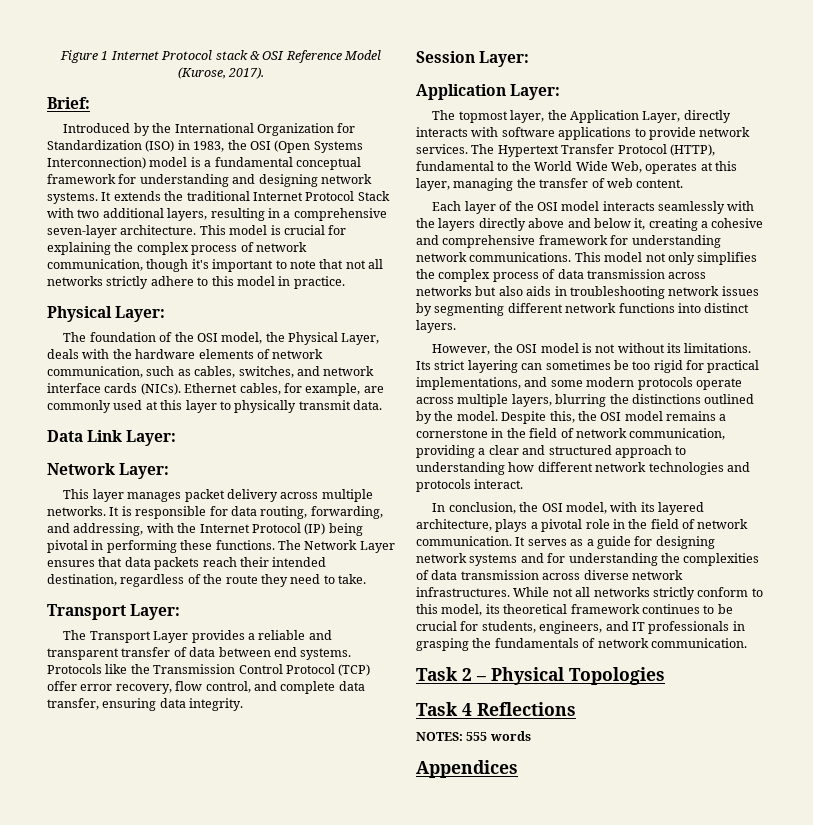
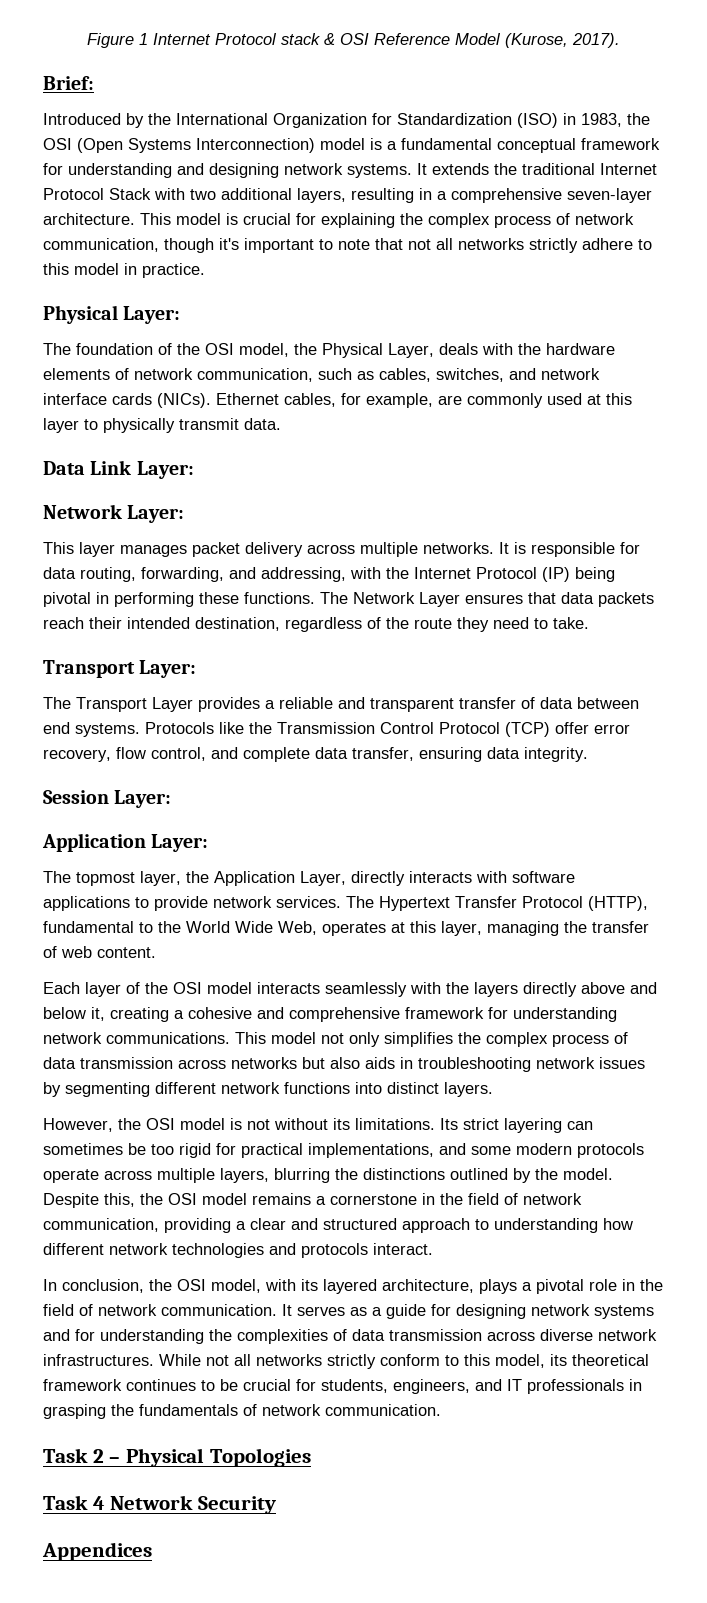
[477,702,576,716] [416,731,531,741] Reflections // NOTES: 555 words -> [110,1495,277,1514] Network Security

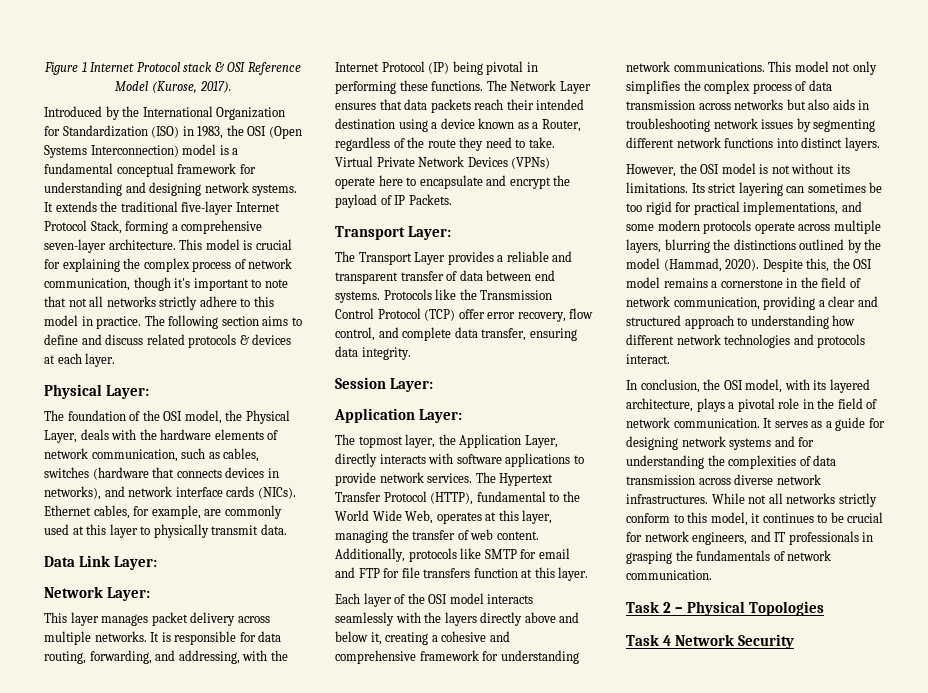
[43,76,94,90] // Brief: -> (231, 87) none
[600,163,657,175] [43,188,432,203] Internet Protocol Stack with two additional layers, resulting in -> [181,201,280,215] [44,220,169,234] five-layer Internet Protocol Stack, forming
(205, 270) none -> [144,315,302,329] [44,334,292,348] [44,353,116,367] The following section aims to define and discuss related protocols & devices at each layer.
[436,368,504,382] switches, -> [44,467,279,480] [44,486,101,500] switches (hardware that connects devices in networks),
[195,617,280,631] destination, -> [335,118,581,132] destination using a device known as a Router,
(589, 623) none -> [335,156,551,169] [335,175,571,189] [335,194,452,208] Virtual Private Network Devices (VPNs) operate here to encapsulate and encrypt the payload of IP Packets.
(156, 952) none -> [335,548,570,562] [335,567,589,581] Additionally, protocols like SMTP for email and FTP for file transfers function at this layer.
[563,1168,613,1180] model. -> [626,258,760,272] model (Hammad, 2020).
[550,1354,649,1366] [43,1379,122,1391] its theoretical framework -> [751,513,761,523] it
[321,1379,388,1393] students, -> [644,531,689,542] network
[42,1542,152,1561] // Appendices -> (795, 641) none

